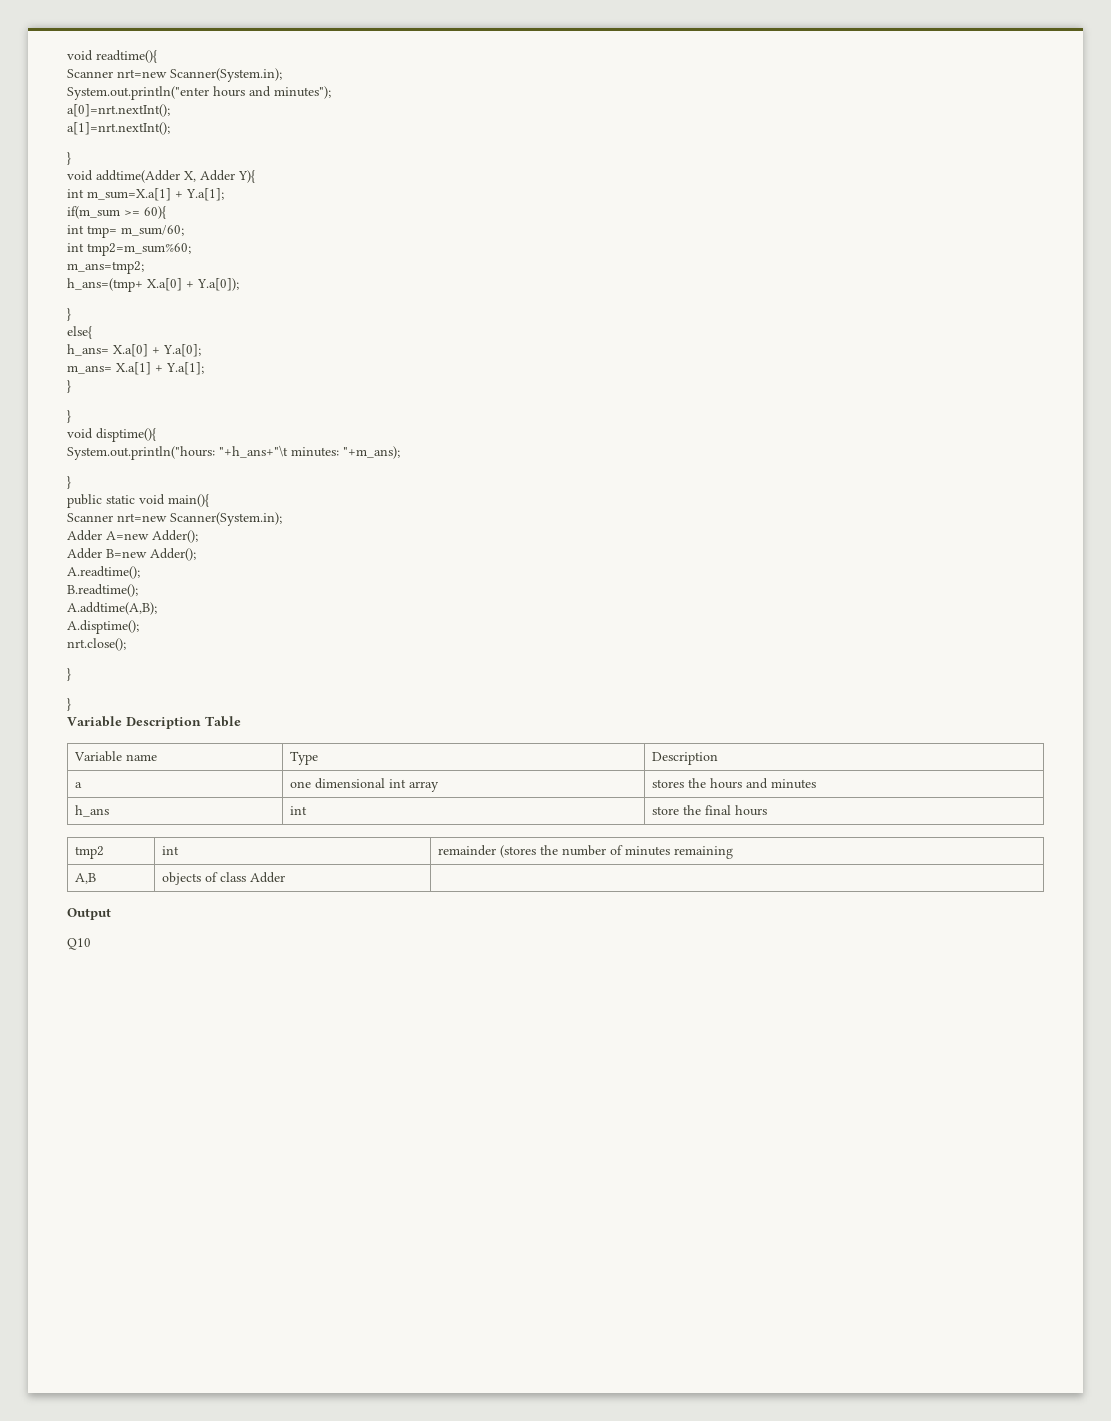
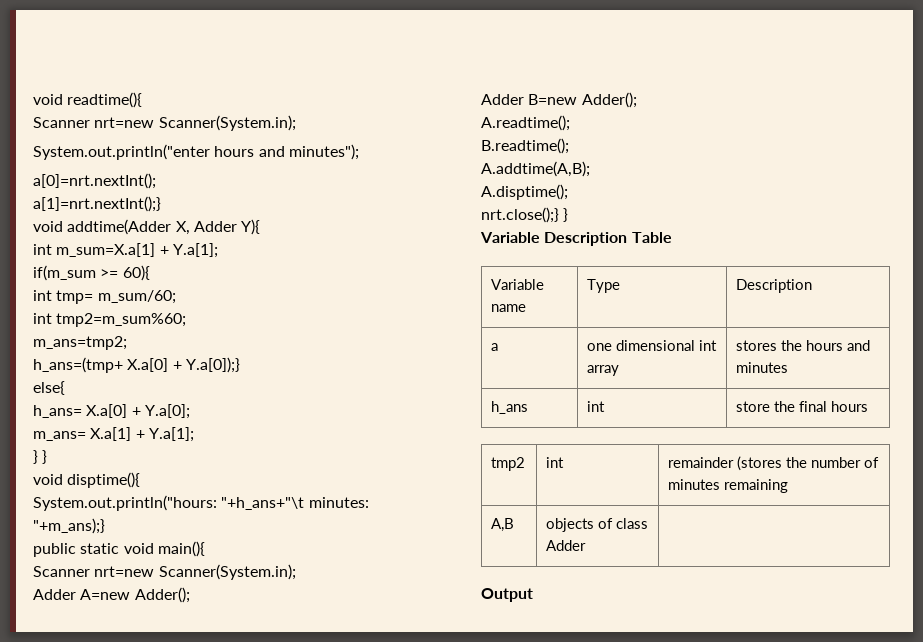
[67,122,170,135] [67,152,71,165] a[1]=nrt.nextInt(); // } -> [33,196,161,212] a[1]=nrt.nextInt();}
[197,278,239,291] [67,308,71,321] Y.a[0]); // } -> [185,357,240,373] Y.a[0]);}
(71, 386) // -> (38, 457) none
[343,446,400,459] [67,476,71,489] "+m_ans); // } -> [33,518,105,534] "+m_ans);}
[67,638,126,651] [67,668,71,681] nrt.close(); // } // -> [481,207,559,223] nrt.close();}
[67,938,91,950] // Q10 -> (533, 595) none

